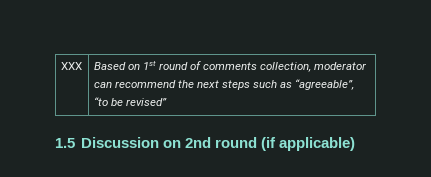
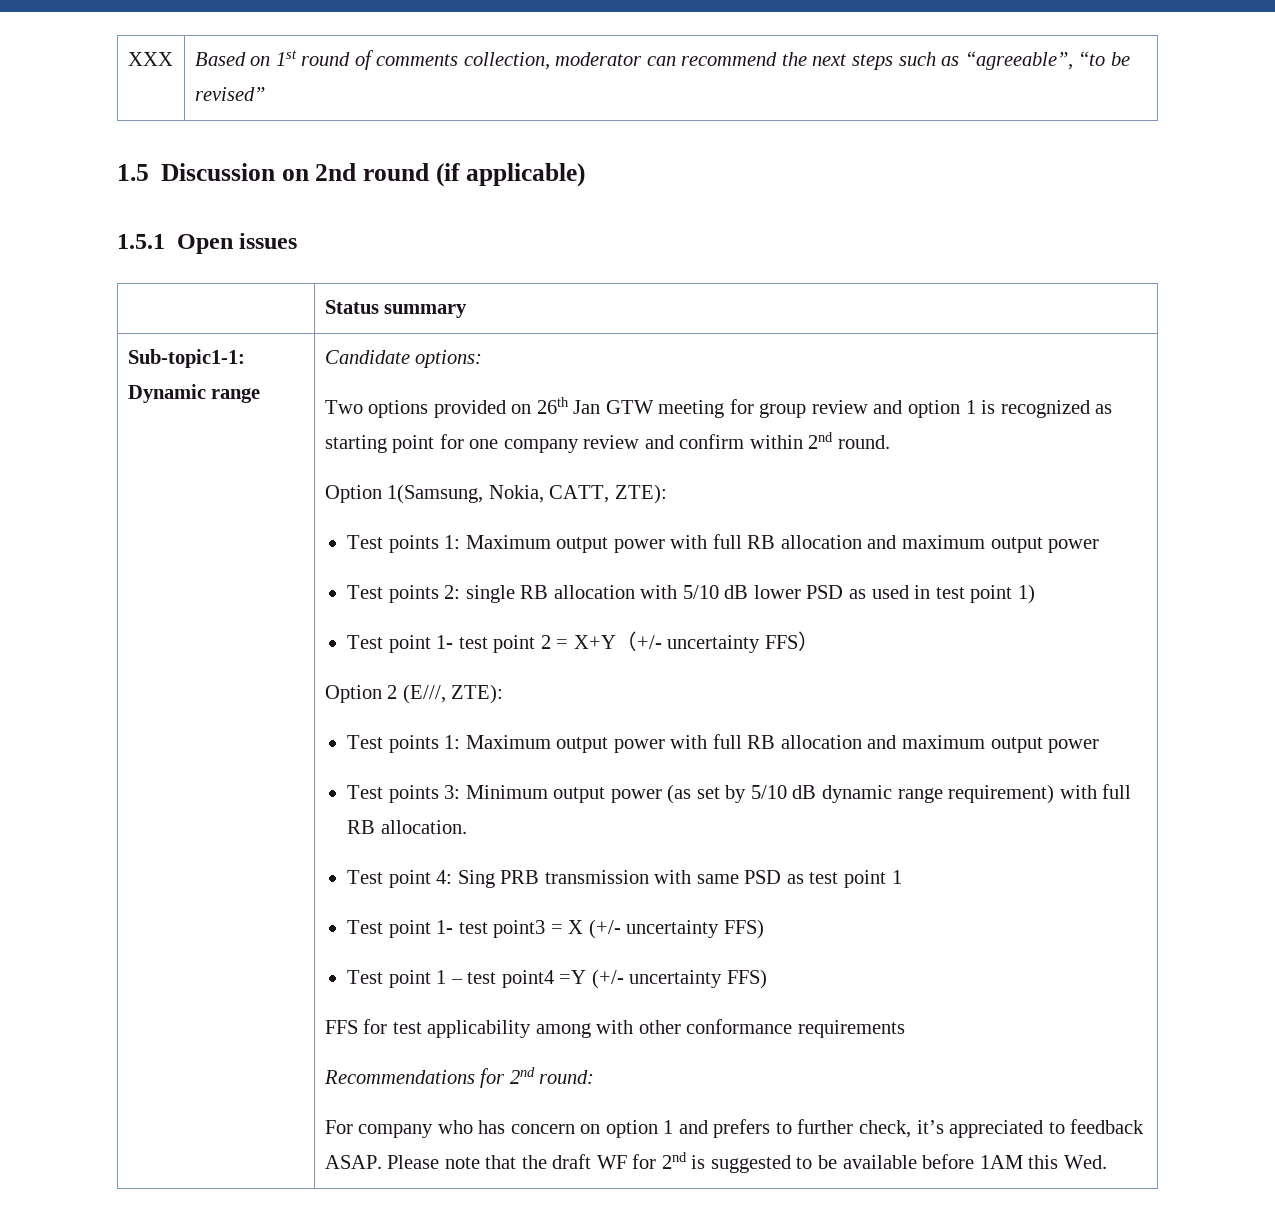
(355, 144) none -> [117,233,297,254] [324,300,468,318] [127,349,245,368] [127,384,261,403] [324,350,483,368] [324,397,1113,418] [324,432,890,453] [324,484,667,504] [347,534,1100,553] [347,584,1035,604] [347,631,819,653] [324,684,504,704] [347,734,1100,753] [347,784,1132,804] [347,820,467,834] [347,870,902,888] [347,919,764,939] [347,969,767,989] [324,1019,905,1038] [323,1067,595,1088] [324,1119,1145,1138] [324,1152,1107,1173] // 1.5.1 Open issues // | Status summary // Sub-topic1-1: Dynamic range | Candidate options: // Two options provided on 26th Jan GTW meeting for group review and option 1 is recognized as starting point for one company review and confirm within 2nd round. // Option 1(Samsung, Nokia, CATT, ZTE): // Test points 1: Maximum output power with full RB allocation and maximum output power // Test points 2: single RB allocation with 5/10 dB lower PSD as used in test point 1) // Test point 1- test point 2 = X+Y（+/- uncertainty FFS） // Option 2 (E///, ZTE): // Test points 1: Maximum output power with full RB allocation and maximum output power // Test points 3: Minimum output power (as set by 5/10 dB dynamic range requirement) with full RB allocation. // Test point 4: Sing PRB transmission with same PSD as test point 1 // Test point 1- test point3 = X (+/- uncertainty FFS) // Test point 1 – test point4 =Y (+/- uncertainty FFS) // FFS for test applicability among with other conformance requirements // Recommendations for 2nd round: // For company who has concern on option 1 and prefers to further check, it’s appreciated to feedback ASAP. Please note that the draft WF for 2nd is suggested to be available before 1AM this Wed.

